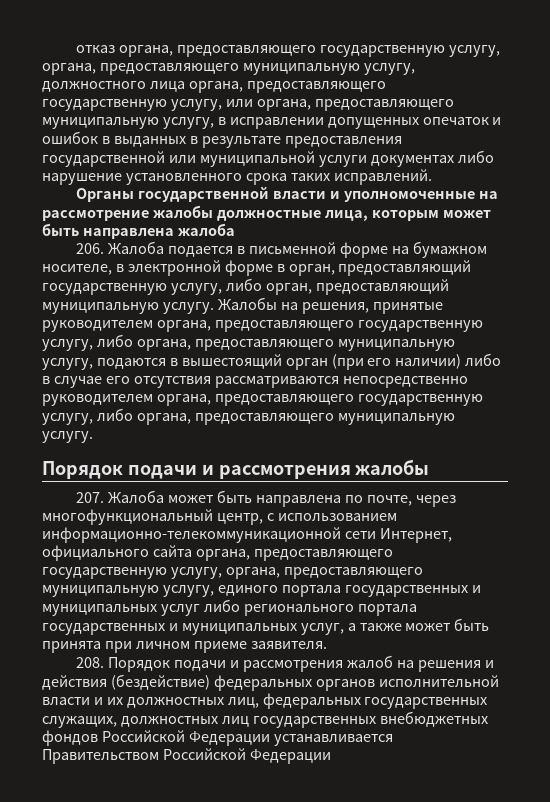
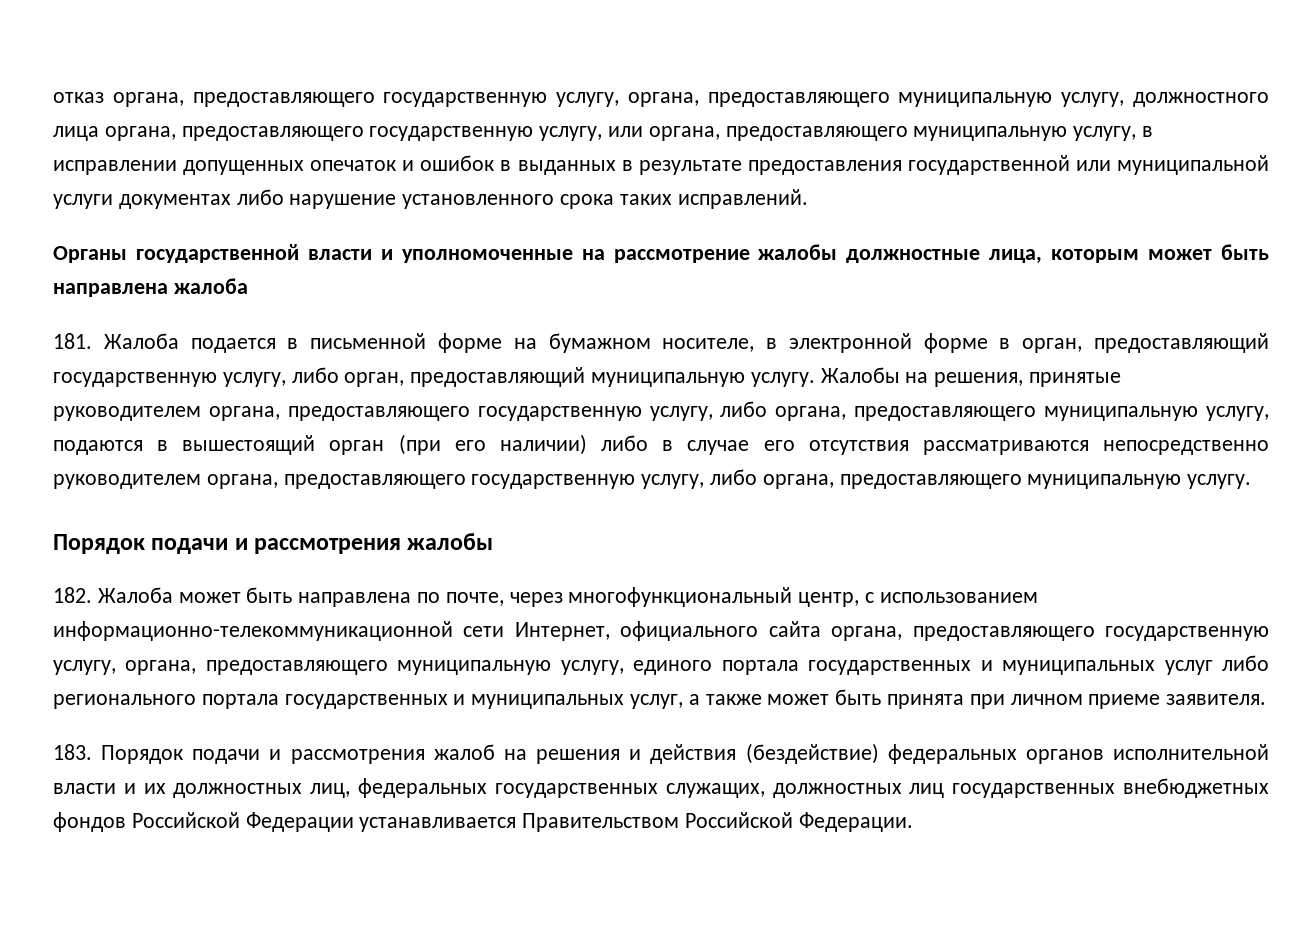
[76,243,105,254] 206. -> [53,333,92,349] 181.
[76,492,105,503] 207. -> [53,587,92,603] 182.
[76,657,105,668] 208. -> [53,744,92,760] 183.
[249,749,331,764] Федерации -> [798,812,913,832] Федерации.

